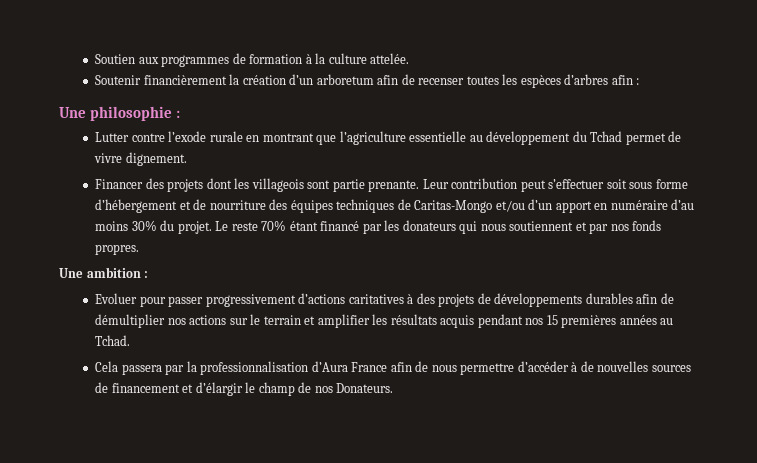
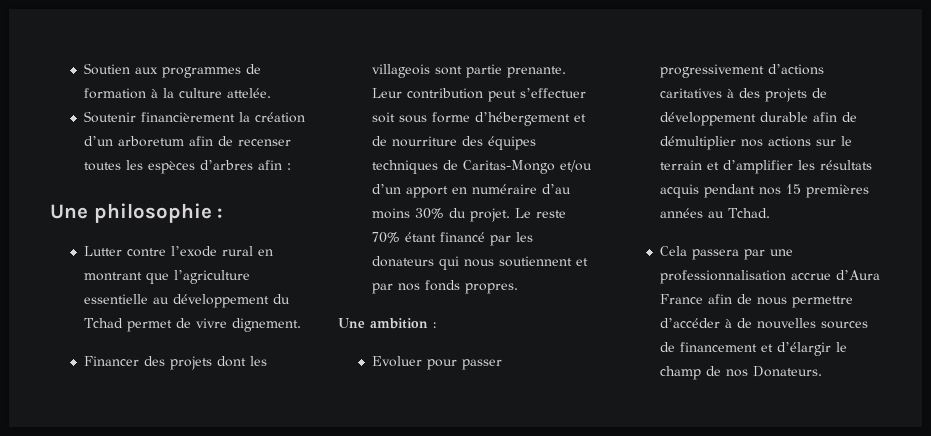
[209,131,243,142] rurale -> [221,246,253,256] rural
[494,293,633,307] développements durables -> [659,112,808,126] développement durable
[317,314,370,328] amplifier -> [722,160,793,174] d’amplifier
[186,361,309,375] la professionnalisation -> [769,249,793,256] [659,270,831,284] une professionnalisation accrue

